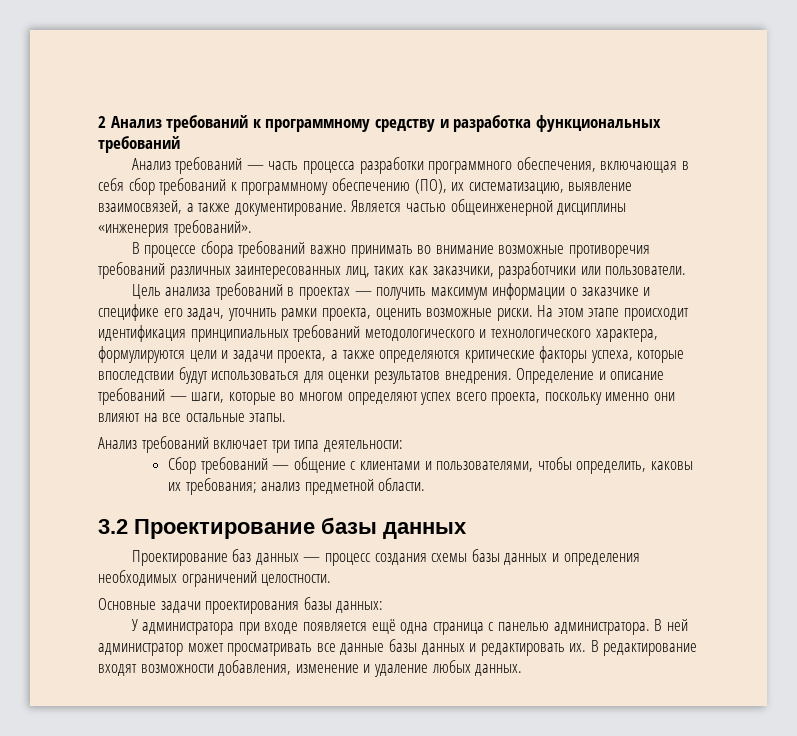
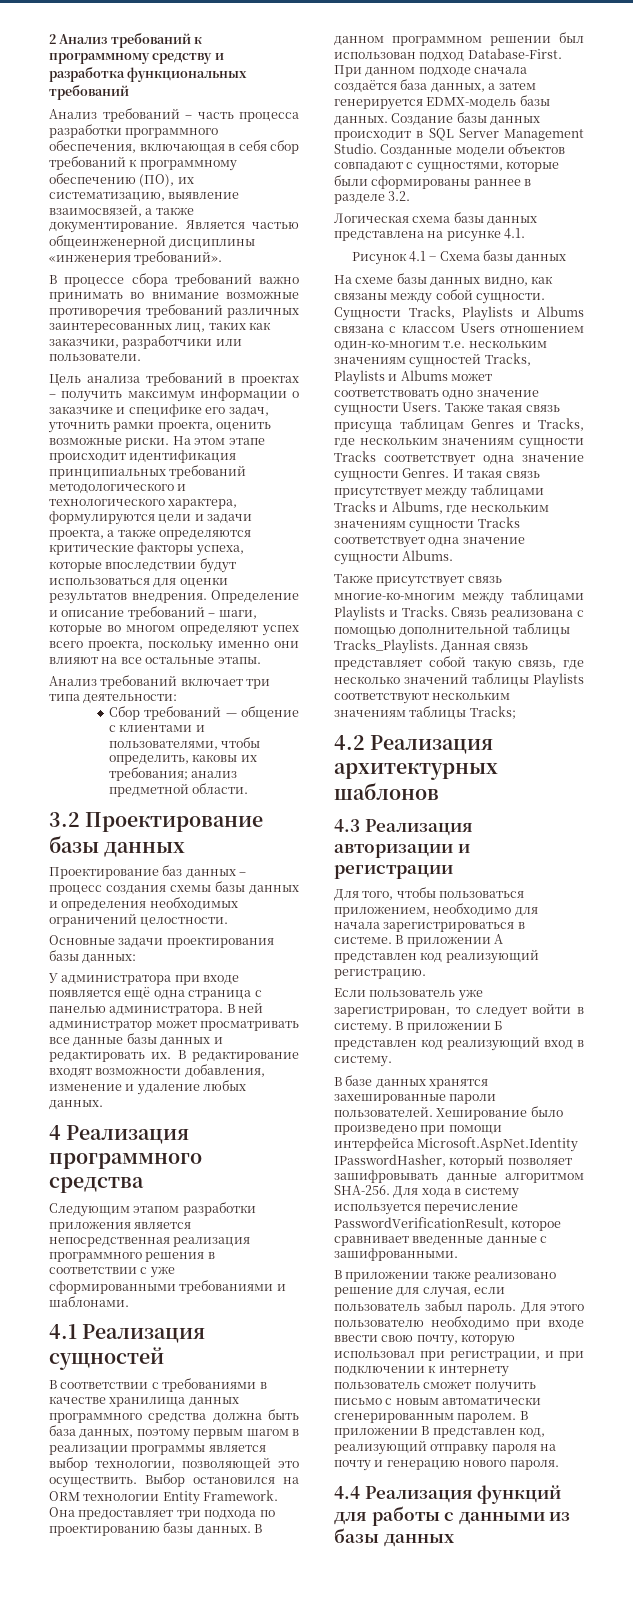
[246,165,264,170] — -> [185,115,192,119] –
[354,291,372,296] — -> [49,394,56,398] –
[169,396,187,401] — -> [208,613,216,617] –
[303,557,321,562] — -> [239,872,247,876] –
(523, 670) none -> [49,1125,190,1144] [49,1153,202,1169] [49,1177,144,1193] [49,1202,256,1217] [49,1221,192,1232] [49,1237,251,1247] [49,1252,215,1262] [49,1266,175,1278] [49,1280,286,1294] [49,1296,129,1307] [49,1324,206,1343] [49,1347,164,1370] [49,1378,267,1392] [49,1396,239,1407] [49,1409,299,1423] [49,1425,299,1440] [49,1445,266,1455] [49,1457,299,1471] [49,1473,299,1488] [49,1490,279,1505] [49,1507,275,1520] [49,1522,263,1536] [334,32,584,46] [334,48,562,62] [334,65,528,77] [334,79,536,93] [334,95,550,110] [334,112,541,126] [334,128,584,141] [334,143,566,157] [334,161,560,173] [334,175,532,189] [334,191,411,204] [334,212,538,226] [334,228,526,242] [351,250,567,265] [334,273,553,287] [334,289,546,304] [334,306,584,321] [334,323,584,333] [334,340,547,351] [334,353,531,368] [334,370,493,385] [334,390,539,400] [334,402,560,416] [334,418,584,433] [334,437,584,449] [334,451,584,466] [334,468,540,482] [334,484,544,499] [334,501,549,515] [334,517,520,532] [334,537,525,548] [334,550,454,565] [334,574,502,587] [334,589,584,604] [334,606,584,621] [334,623,570,637] [334,639,528,654] [334,656,584,671] [334,673,584,688] [334,692,511,704] [334,706,516,720] [334,735,494,754] [334,763,498,780] [334,782,439,800] [334,819,473,836] [334,844,470,858] [334,865,453,879] [334,887,525,901] [334,903,538,917] [334,922,525,932] [334,934,504,947] [334,949,539,964] [334,969,426,979] [334,988,483,1001] [334,1003,584,1018] [334,1021,503,1034] [334,1036,584,1051] [334,1056,392,1067] [334,1075,489,1089] [334,1094,497,1104] [334,1106,563,1120] [334,1125,502,1135] [334,1137,579,1152] [334,1154,572,1168] [334,1170,584,1183] [334,1185,519,1199] [334,1204,519,1215] [334,1217,562,1231] [334,1236,548,1246] [334,1248,458,1261] [334,1270,557,1282] [334,1287,506,1298] [334,1300,584,1314] [334,1316,584,1330] [334,1334,516,1346] [334,1351,584,1361] [334,1365,509,1377] [334,1381,536,1393] [334,1397,542,1405] [334,1411,528,1423] [334,1426,546,1438] [334,1440,557,1455] [334,1460,559,1471] [334,1485,562,1504] [334,1506,571,1526] [334,1528,454,1547] // 4 Реализация программного средства // Следующим этапом разработки приложения является непосредственная реализация программного решения в соответствии с уже сформированными требованиями и шаблонами. // 4.1 Реализация сущностей // В соответствии с требованиями в качестве хранилища данных программного средства должна быть база данных, поэтому первым шагом в реализации программы является выбор технологии, позволяющей это осуществить. Выбор остановился на ORM технологии Entity Framework. Она предоставляет три подхода по проектированию базы данных. В данном программном решении был использован подход Database-First. При данном подходе сначала создаётся база данных, а затем генерируется EDMX-модель базы данных. Создание базы данных происходит в SQL Server Management Studio. Созданные модели объектов совпадают с сущностями, которые были сформированы раннее в разделе 3.2. // Логическая схема базы данных представлена на рисунке 4.1. // Рисунок 4.1 − Схема базы данных // На схеме базы данных видно, как связаны между собой сущности. Сущности Tracks, Playlists и Albums связана с классом Users отношением один-ко-многим т.е. нескольким значениям сущностей Tracks, Playlists и Albums может соответствовать одно значение сущности Users. Также такая связь присуща таблицам Genres и Tracks, где нескольким значениям сущности Tracks соответствует одна значение сущности Genres. И такая связь присутствует между таблицами Tracks и Albums, где нескольким значениям сущности Tracks соответствует одна значение сущности Albums. // Также присутствует связь многие-ко-многим между таблицами Playlists и Tracks. Связь реализована с помощью дополнительной таблицы Tracks_Playlists. Данная связь представляет собой такую связь, где несколько значений таблицы Playlists соответствуют нескольким значениям таблицы Tracks; // 4.2 Реализация архитектурных шаблонов // 4.3 Реализация авторизации и регистрации // Для того, чтобы пользоваться приложением, необходимо для начала зарегистрироваться в системе. В приложении А представлен код реализующий регистрацию. // Если пользователь уже зарегистрирован, то следует войти в систему. В приложении Б представлен код реализующий вход в систему. // В базе данных хранятся захешированные пароли пользователей. Хеширование было произведено при помощи интерфейса Microsoft.AspNet.Identity IPasswordHasher, который позволяет зашифровывать данные алгоритмом SHA-256. Для хода в систему используется перечисление PasswordVerificationResult, которое сравнивает введенные данные с зашифрованными. // В приложении также реализовано решение для случая, если пользователь забыл пароль. Для этого пользователю необходимо при входе ввести свою почту, которую использовал при регистрации, и при подключении к интернету пользователь сможет получить письмо с новым автоматически сгенерированным паролем. В приложении В представлен код, реализующий отправку пароля на почту и генерацию нового пароля. // 4.4 Реализация функций для работы с данными из базы данных

